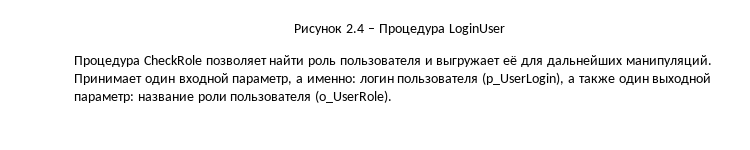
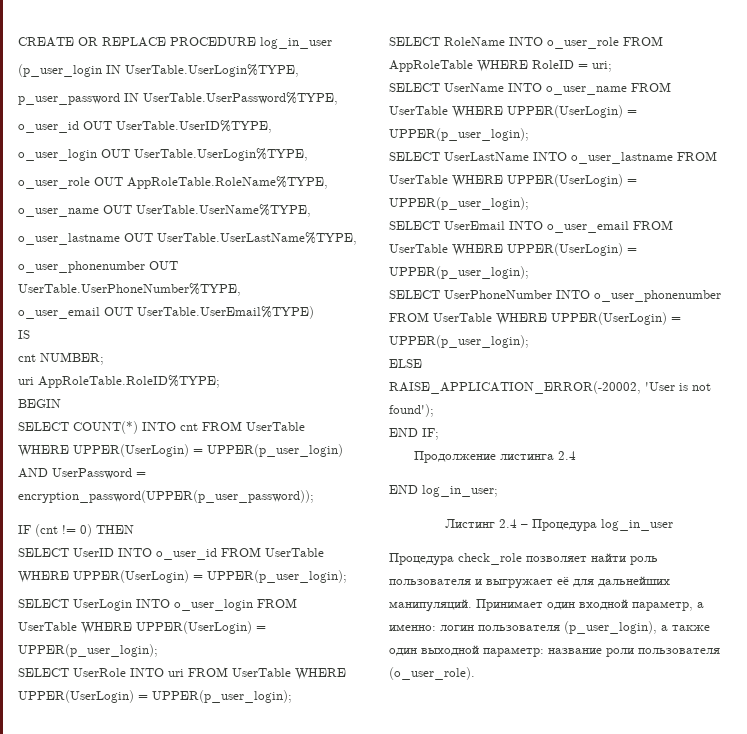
[294,24,343,35] Рисунок -> [18,37,332,49] [18,64,299,77] [18,92,338,105] [18,120,272,133] [18,148,308,161] [18,176,328,189] [18,204,311,217] [18,232,357,245] [18,261,178,273] [18,283,241,296] [18,306,314,319] [18,330,30,339] [18,352,104,365] [18,375,220,388] [18,399,61,408] [18,421,305,434] [18,444,343,457] [18,468,146,479] [18,490,314,503] [18,524,134,537] [18,547,324,560] [18,570,347,583] [18,598,297,611] [18,621,266,634] [18,644,158,657] [18,667,346,680] [18,690,292,703] [389,36,663,49] [389,60,612,72] [389,82,671,95] [389,105,637,118] [389,128,529,141] [389,151,717,164] [389,174,637,187] [389,197,529,210] [389,220,673,233] [389,243,637,256] [389,266,529,279] [389,290,721,302] [389,312,681,325] [389,335,529,348] [389,359,422,368] [389,381,711,394] [389,404,434,417] [389,428,439,440] [413,451,576,463] [389,485,498,497] [445,519,495,528] CREATE OR REPLACE PROCEDURE log_in_user // (p_user_login IN UserTable.UserLogin%TYPE, // p_user_password IN UserTable.UserPassword%TYPE, // o_user_id OUT UserTable.UserID%TYPE, // o_user_login OUT UserTable.UserLogin%TYPE, // o_user_role OUT AppRoleTable.RoleName%TYPE, // o_user_name OUT UserTable.UserName%TYPE, // o_user_lastname OUT UserTable.UserLastName%TYPE, // o_user_phonenumber OUT UserTable.UserPhoneNumber%TYPE, // o_user_email OUT UserTable.UserEmail%TYPE) // IS // cnt NUMBER; // uri AppRoleTable.RoleID%TYPE; // BEGIN // SELECT COUNT(*) INTO cnt FROM UserTable WHERE UPPER(UserLogin) = UPPER(p_user_login) AND UserPassword = encryption_password(UPPER(p_user_password)); // IF (cnt != 0) THEN // SELECT UserID INTO o_user_id FROM UserTable WHERE UPPER(UserLogin) = UPPER(p_user_login); // SELECT UserLogin INTO o_user_login FROM UserTable WHERE UPPER(UserLogin) = UPPER(p_user_login); // SELECT UserRole INTO uri FROM UserTable WHERE UPPER(UserLogin) = UPPER(p_user_login); // SELECT RoleName INTO o_user_role FROM AppRoleTable WHERE RoleID = uri; // SELECT UserName INTO o_user_name FROM UserTable WHERE UPPER(UserLogin) = UPPER(p_user_login); // SELECT UserLastName INTO o_user_lastname FROM UserTable WHERE UPPER(UserLogin) = UPPER(p_user_login); // SELECT UserEmail INTO o_user_email FROM UserTable WHERE UPPER(UserLogin) = UPPER(p_user_login); // SELECT UserPhoneNumber INTO o_user_phonenumber FROM UserTable WHERE UPPER(UserLogin) = UPPER(p_user_login); // ELSE // RAISE_APPLICATION_ERROR(-20002, 'User is not found'); // END IF; // Продолжение листинга 2.4 // END log_in_user; // Листинг
[448,23,505,35] [74,55,202,67] LoginUser // Процедура CheckRole -> [601,519,673,531] [389,553,522,566] log_in_user // Процедура check_role
[482,72,565,85] (p_UserLogin), -> [564,621,657,634] (p_user_login),
[315,90,393,103] (o_UserRole). -> [389,667,475,680] (o_user_role).

